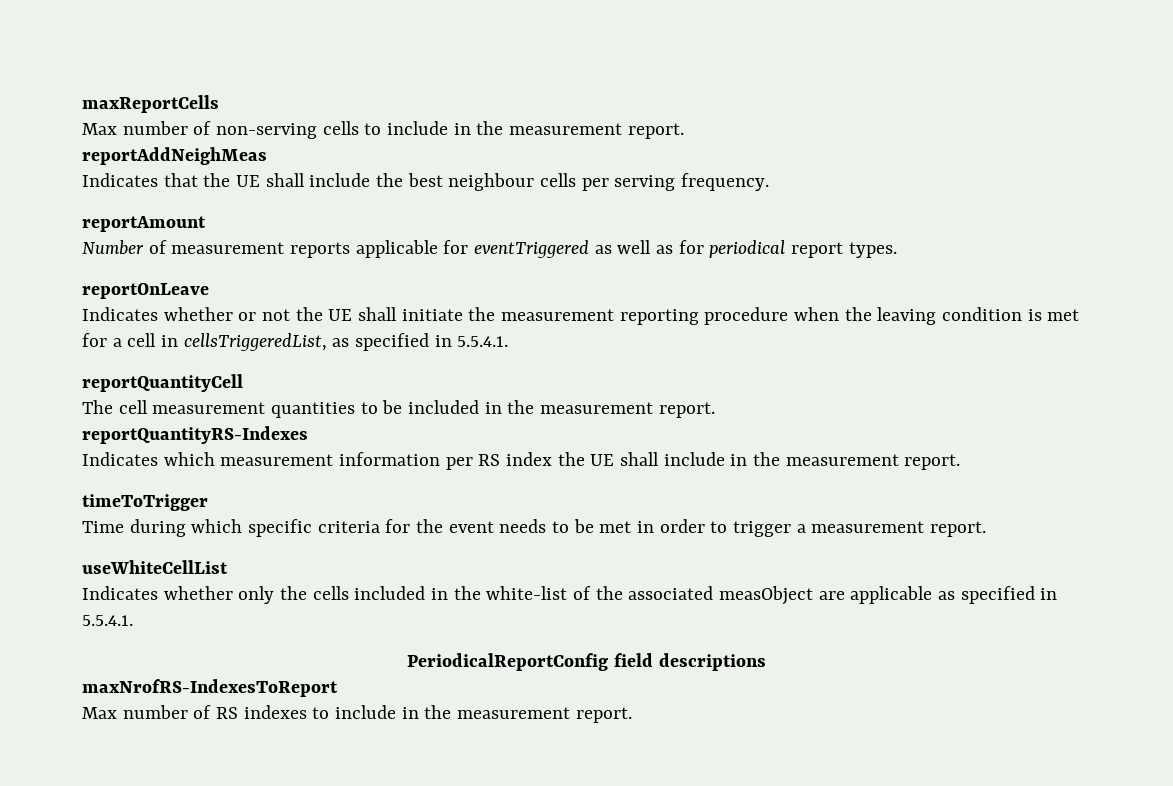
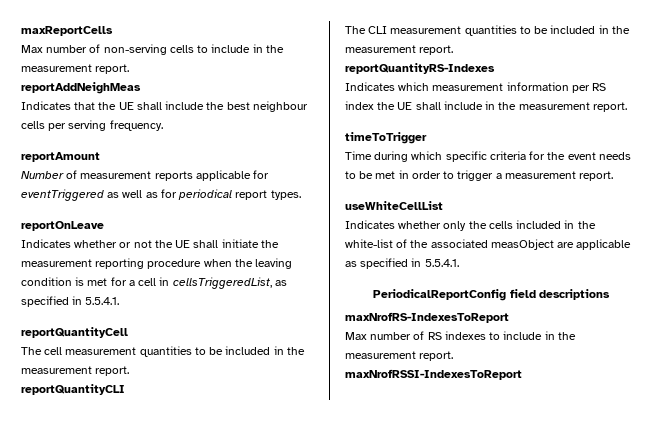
(715, 410) none -> [21,384,125,395] [345,25,630,36] [345,45,454,55] // reportQuantityCLI // The CLI measurement quantities to be included in the measurement report.
(632, 715) none -> [345,369,522,380] // maxNrofRSSI-IndexesToReport

